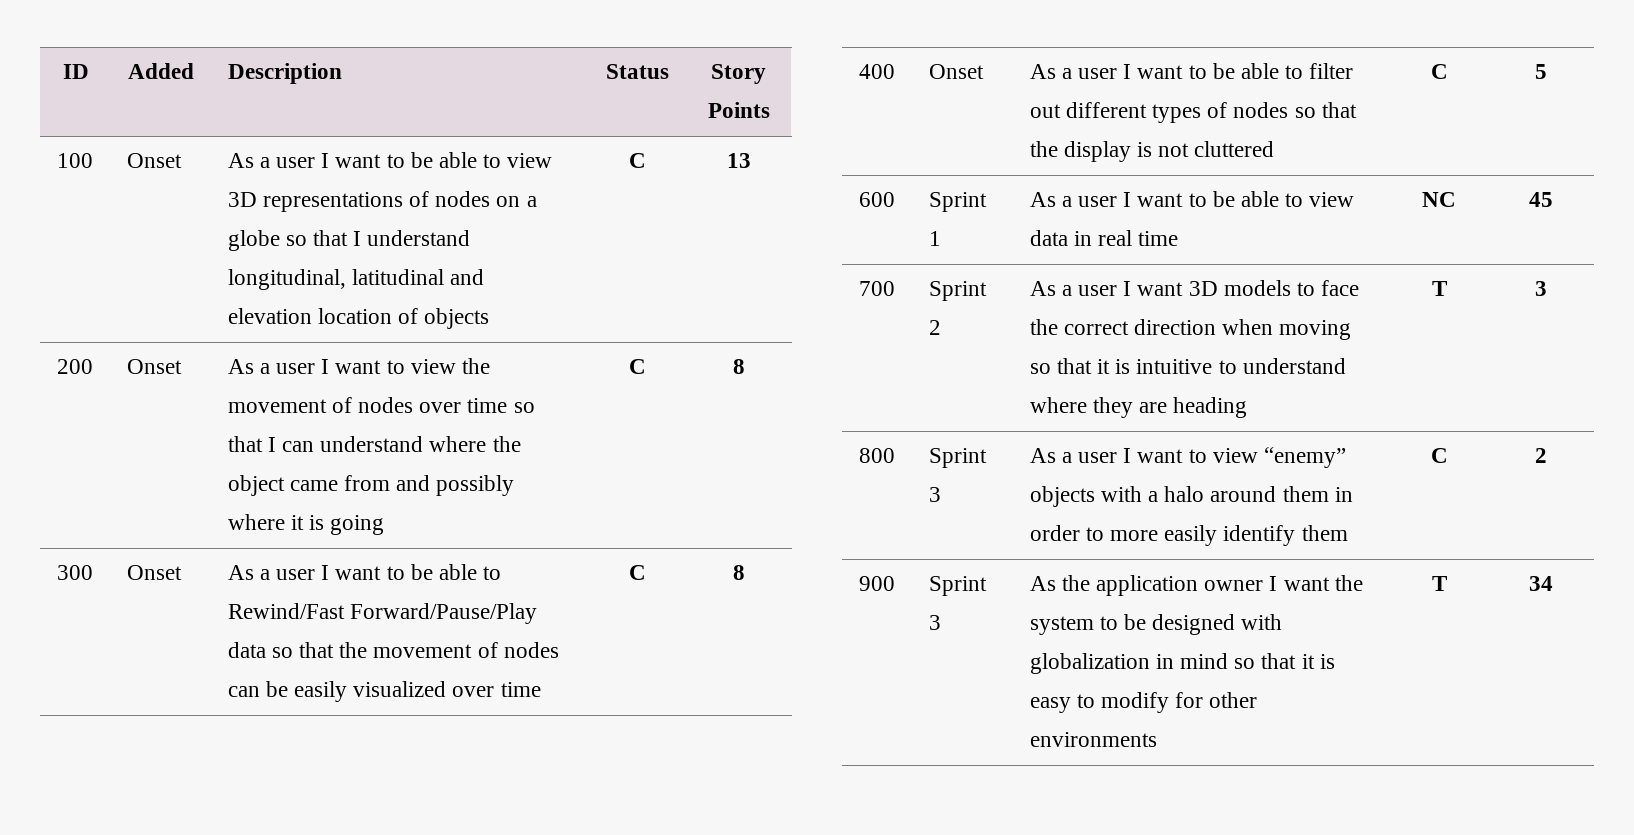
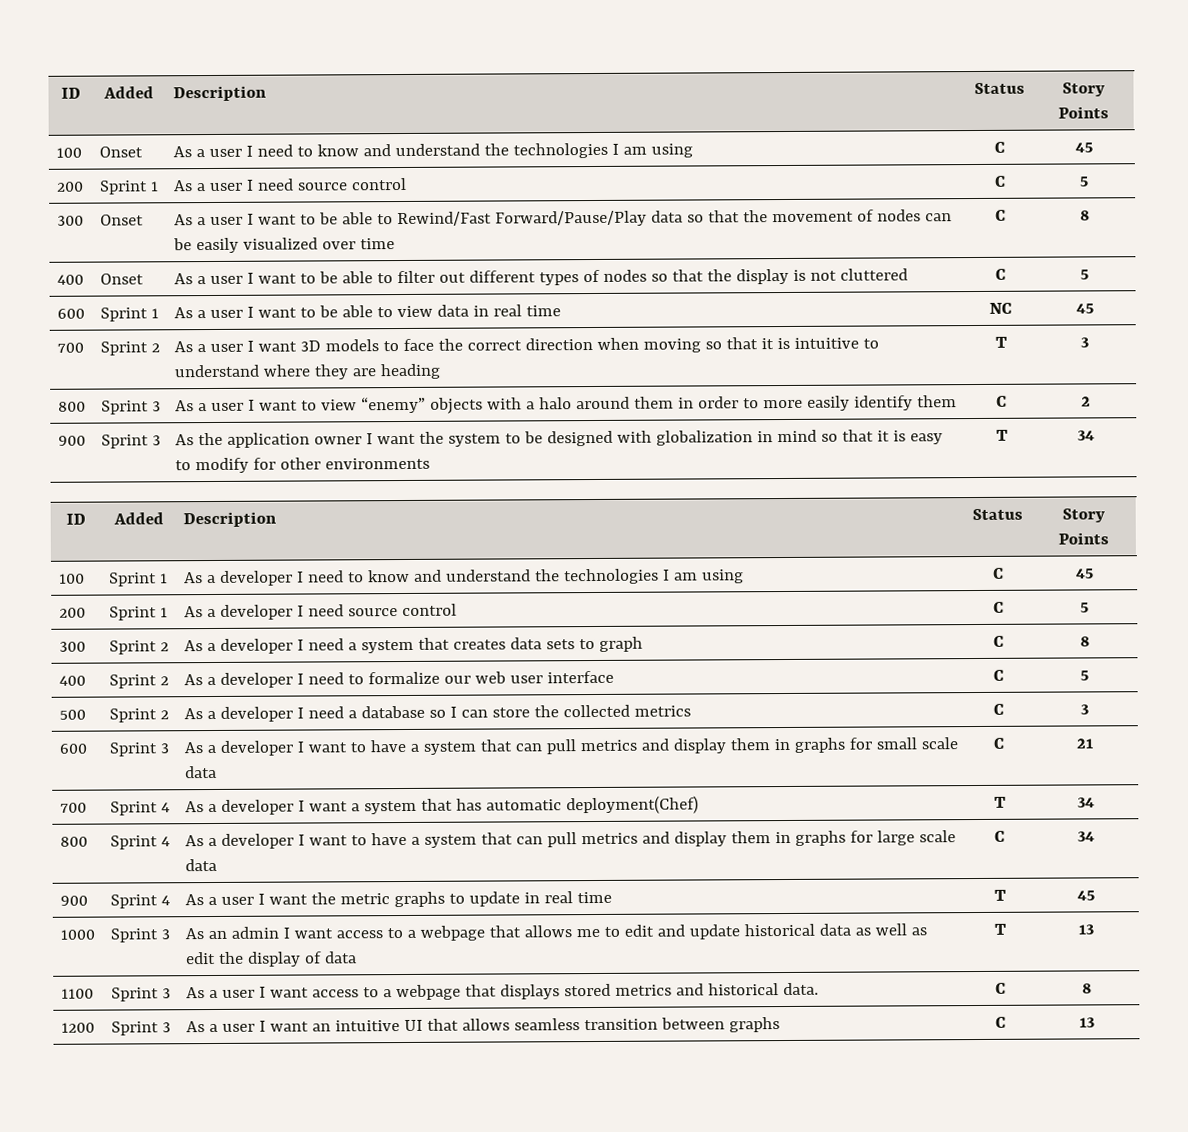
[335,152,553,168] [227,191,537,212] [227,230,471,251] [227,269,484,290] [227,308,490,329] [628,153,646,168] [726,153,751,168] [56,359,93,374] [126,359,182,374] [227,358,491,374] [227,397,535,413] [227,436,521,452] [227,475,515,496] [227,514,385,535] [628,359,646,374] [732,359,745,374] want to be able to view 3D representations of nodes on a globe so that I understand longitudinal, latitudinal and elevation location of objects | C | 13 // 200 | Onset | As a user I want to view the movement of nodes over time so that I can understand where the object came from and possibly where it is going | C | 8 -> [256,142,693,159] [994,141,1005,153] [1074,142,1093,153] [55,181,84,192] [98,180,159,195] [172,177,407,192] [994,175,1006,187] [1079,176,1089,187] need to know and understand the technologies I am using | C | 45 // 200 | Sprint 1 | As a user I need source control | C | 5
(1553, 583) none -> [66,513,86,525] [112,512,164,525] [182,511,277,528] [972,508,1023,521] [1062,508,1105,523] [1058,532,1109,545] [58,573,85,584] [108,572,168,587] [183,568,744,586] [993,567,1004,579] [1075,568,1094,579] [58,607,86,618] [108,606,168,621] [183,603,457,620] [993,601,1004,613] [1080,602,1089,613] [58,641,86,652] [108,640,169,655] [183,636,643,654] [993,635,1004,647] [1079,636,1090,647] [58,675,86,686] [108,674,169,689] [183,670,614,688] [993,669,1004,681] [1080,670,1089,681] [58,709,86,720] [108,708,169,723] [183,704,691,722] [993,703,1004,715] [1080,704,1089,715] [58,743,87,754] [108,742,169,757] [183,737,958,756] [184,765,217,779] [993,737,1004,749] [1076,738,1093,749] [59,802,87,813] [109,801,170,816] [184,795,699,815] [993,796,1006,808] [1076,797,1095,808] [59,836,88,847] [109,835,170,850] [184,830,956,849] [184,858,217,872] [994,830,1005,842] [1076,831,1095,842] [59,895,88,906] [109,894,170,909] [184,891,612,908] [993,889,1006,901] [1076,890,1095,901] [59,929,95,940] [109,928,170,943] [184,923,927,941] [185,951,357,967] [993,923,1006,935] [1077,924,1094,935] [60,988,94,999] [110,987,171,1002] [185,982,819,1001] [995,982,1006,994] [1081,983,1092,994] [60,1022,95,1033] [110,1021,171,1036] [185,1017,780,1033] [995,1016,1006,1028] [1078,1017,1095,1028] // ID | Added | Description | Status | Story Points // 100 | Sprint 1 | As a developer I need to know and understand the technologies I am using | C | 45 // 200 | Sprint 1 | As a developer I need source control | C | 5 // 300 | Sprint 2 | As a developer I need a system that creates data sets to graph | C | 8 // 400 | Sprint 2 | As a developer I need to formalize our web user interface | C | 5 // 500 | Sprint 2 | As a developer I need a database so I can store the collected metrics | C | 3 // 600 | Sprint 3 | As a developer I want to have a system that can pull metrics and display them in graphs for small scale data | C | 21 // 700 | Sprint 4 | As a developer I want a system that has automatic deployment(Chef) | T | 34 // 800 | Sprint 4 | As a developer I want to have a system that can pull metrics and display them in graphs for large scale data | C | 34 // 900 | Sprint 4 | As a user I want the metric graphs to update in real time | T | 45 // 1000 | Sprint 3 | As an admin I want access to a webpage that allows me to edit and update historical data as well as edit the display of data | T | 13 // 1100 | Sprint 3 | As a user I want access to a webpage that displays stored metrics and historical data. | C | 8 // 1200 | Sprint 3 | As a user I want an intuitive UI that allows seamless transition between graphs | C | 13

